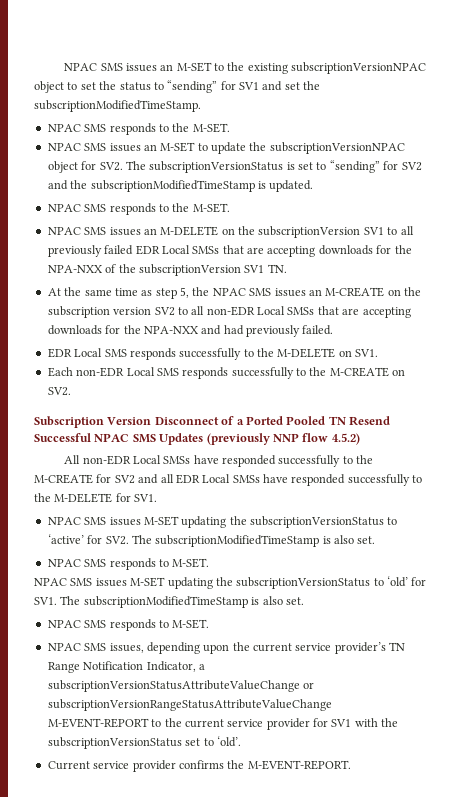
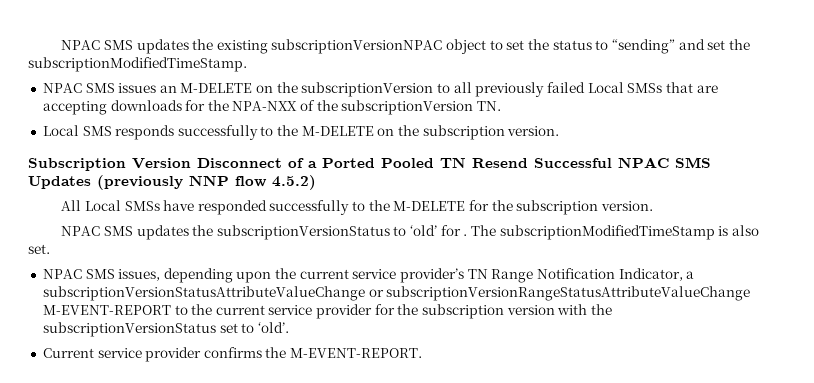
[64,62,225,72] NPAC SMS issues an M-SET to -> [61,39,189,54] NPAC SMS updates
[220,81,259,90] for SV1 -> (675, 46) none
[47,123,230,135] [47,142,405,154] [47,160,422,173] [47,180,314,192] [47,203,230,215] // NPAC SMS responds to the M-SET. // NPAC SMS issues an M-SET to update the subscriptionVersionNPAC object for SV2. The subscriptionVersionStatus is set to “sending” for SV2 and the subscriptionModifiedTimeStamp is updated. // NPAC SMS responds to the M-SET. -> (247, 64) none
[363,227,384,235] SV1 -> (434, 89) none
[135,245,160,255] EDR -> (585, 87) none
[244,265,265,273] SV1 -> (474, 107) none
[47,287,421,299] [47,306,411,318] [47,325,334,337] [47,348,72,358] At the same time as step 5, the NPAC SMS issues an M-CREATE on the subscription version SV2 to all non-EDR Local SMSs that are accepting downloads for the NPA-NXX and had previously failed. // EDR -> (502, 106) none
[355,349,379,357] [47,367,406,379] [47,387,71,396] SV1. // Each non-EDR Local SMS responds successfully to the M-CREATE on SV2. -> [398,125,560,140] the subscription version.
[82,455,374,467] [34,474,200,484] non-EDR Local SMSs have responded successfully to the M-CREATE for SV2 and all EDR -> (82, 205) none
[134,494,158,502] [47,516,398,528] [47,534,376,547] [47,558,210,570] [34,576,427,589] [34,596,304,608] [47,619,210,631] SV1. // NPAC SMS issues M-SET updating the subscriptionVersionStatus to ‘active’ for SV2. The subscriptionModifiedTimeStamp is also set. // NPAC SMS responds to M-SET. // NPAC SMS issues M-SET updating the subscriptionVersionStatus to ‘old’ for SV1. The subscriptionModifiedTimeStamp is also set. // NPAC SMS responds to M-SET. -> [491,200,653,215] [61,225,759,240] [28,244,50,254] the subscription version. // NPAC SMS updates the subscriptionVersionStatus to ‘old’ for . The subscriptionModifiedTimeStamp is also set.
[331,719,352,727] SV1 -> [397,304,555,319] the subscription version

